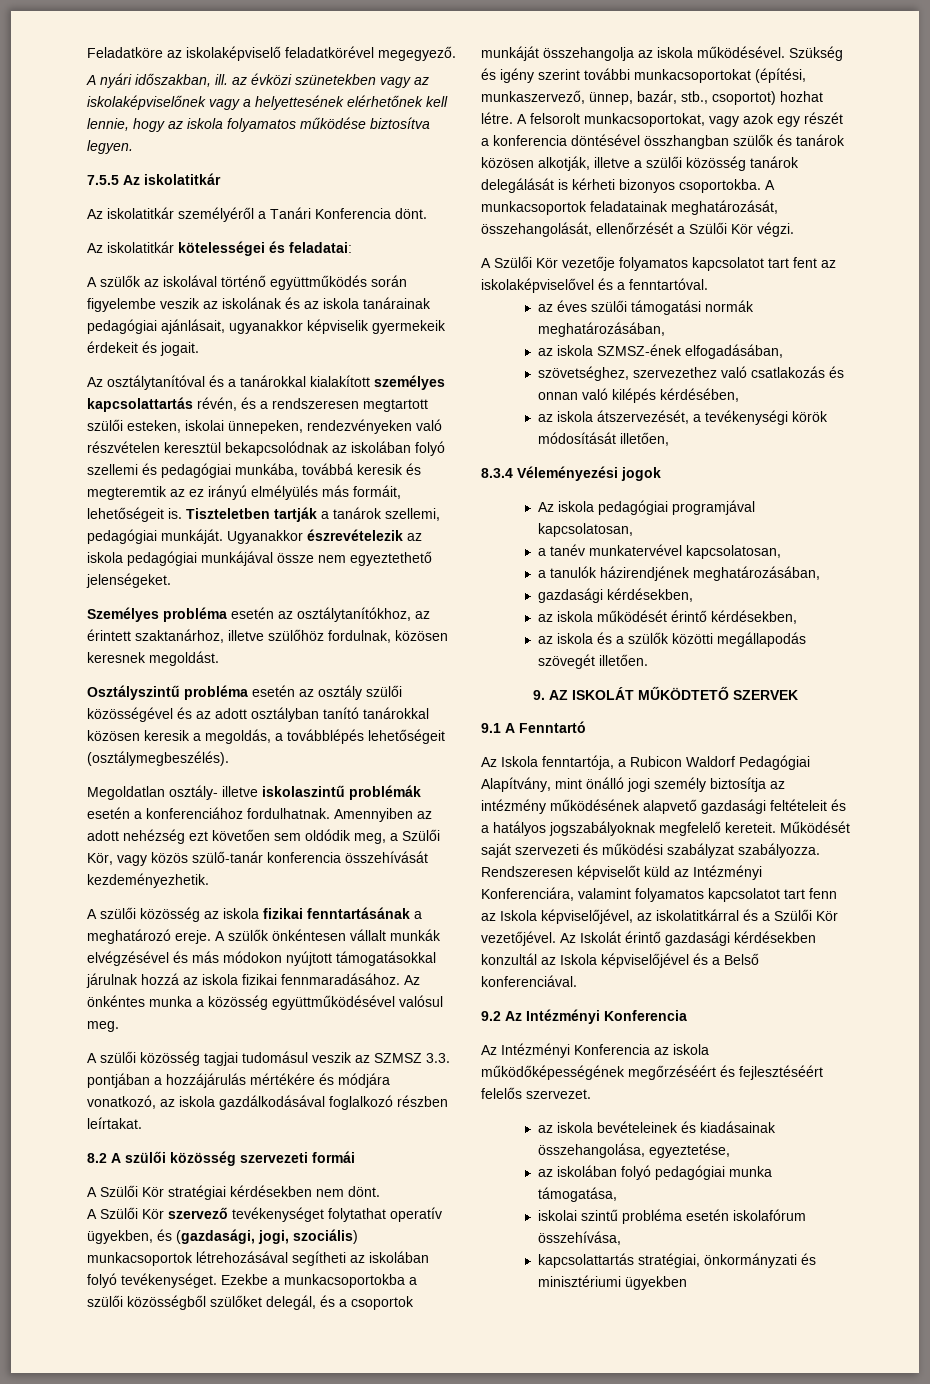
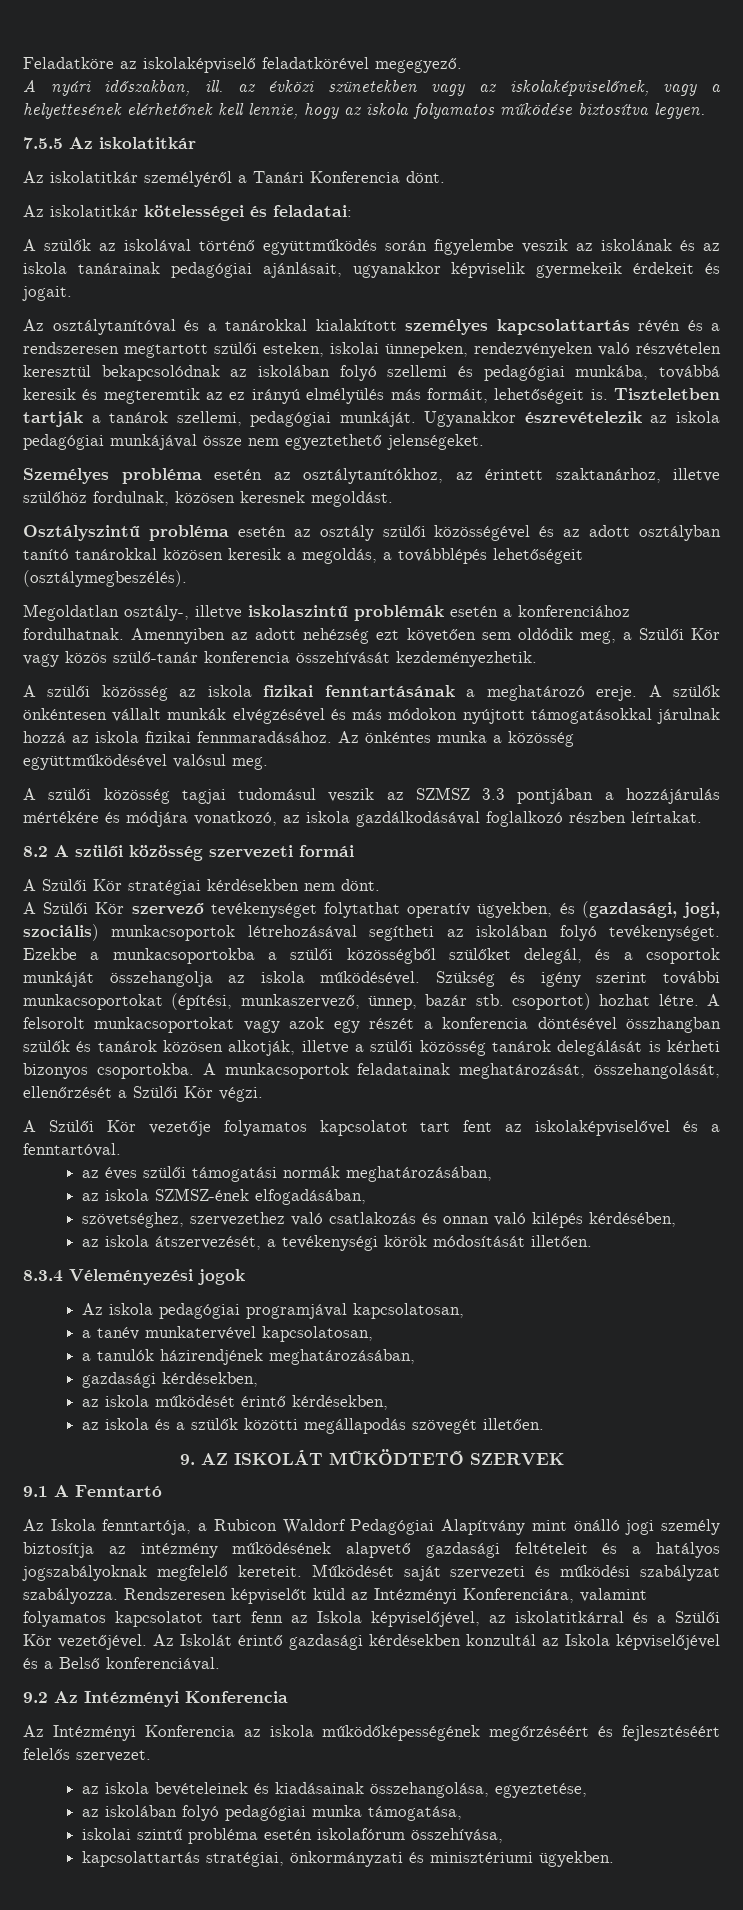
[87,95,206,110] iskolaképviselőnek -> [509,80,649,96] iskolaképviselőnek,
[197,397,237,411] révén, -> [638,320,680,333] révén
[169,785,218,800] osztály- -> [124,605,189,621] osztály-,
[87,853,113,865] Kör, -> [691,628,720,640] Kör
[426,1053,450,1063] 3.3. -> [482,788,506,800] 3.3
[637,90,708,104] bazár, stb., -> [425,994,504,1006] bazár stb.
[584,113,705,127] munkacsoportokat, -> [94,1017,235,1033] munkacsoportokat
[619,432,669,446] illetően, -> [530,1235,592,1247] illetően.
[481,777,551,792] Alapítvány, -> [441,1519,526,1535] Alapítvány
[624,1276,687,1290] ügyekben -> [538,1851,614,1867] ügyekben.

